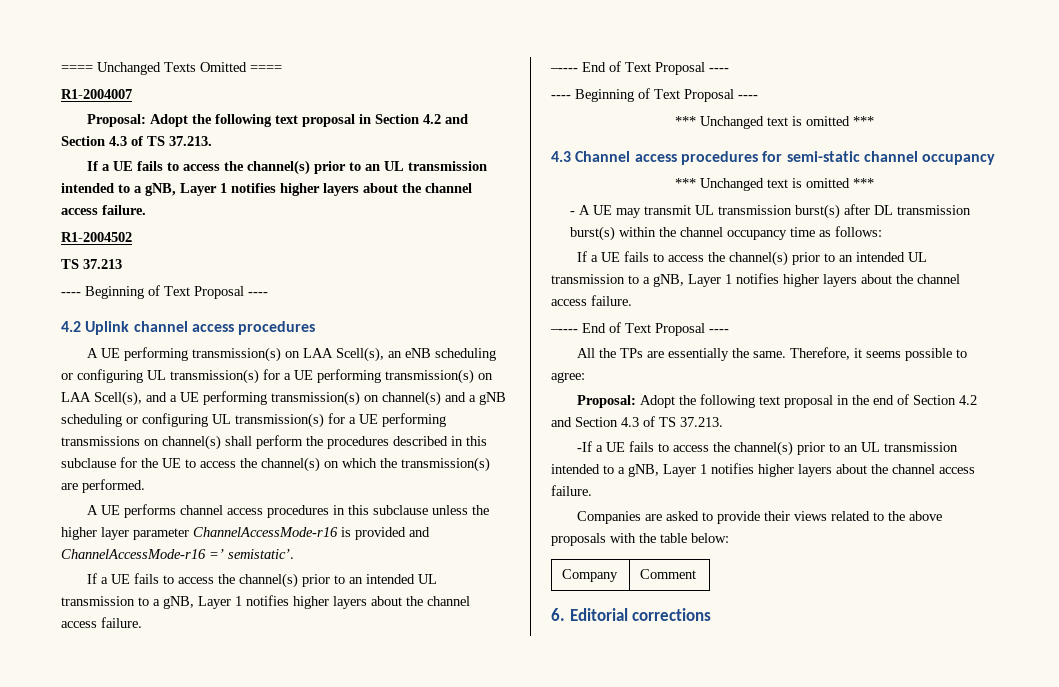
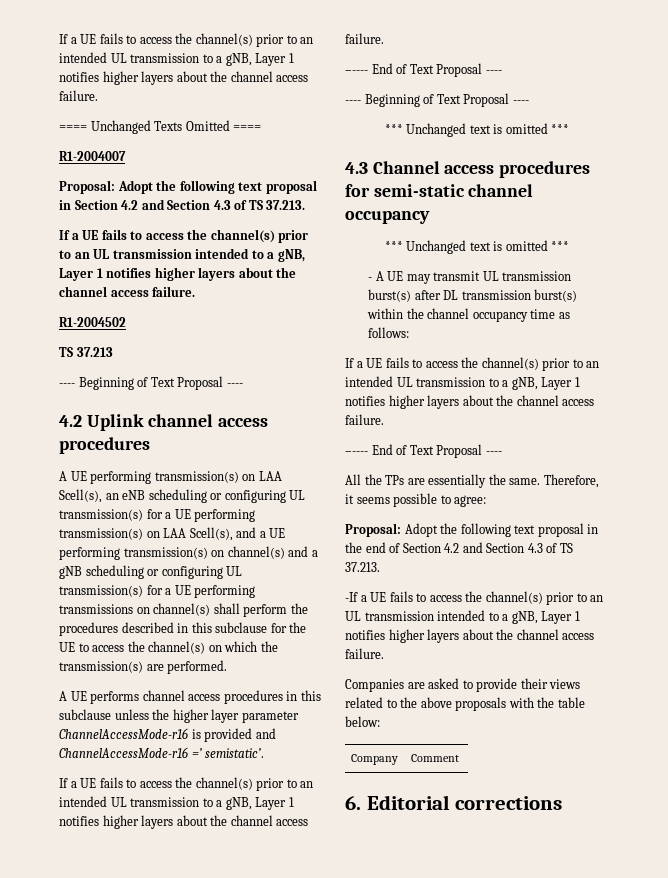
(61, 68) none -> [59,33,314,47] [59,52,294,66] [59,71,309,85] [59,90,98,101] If a UE fails to access the channel(s) prior to an intended UL transmission to a gNB, Layer 1 notifies higher layers about the channel access failure. //

